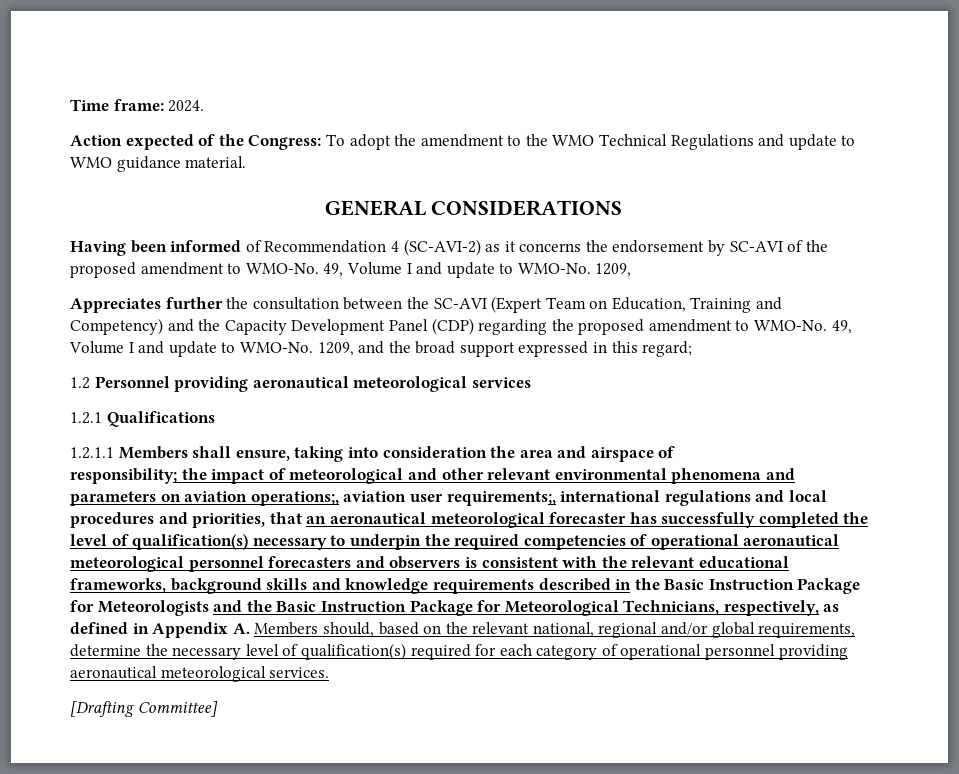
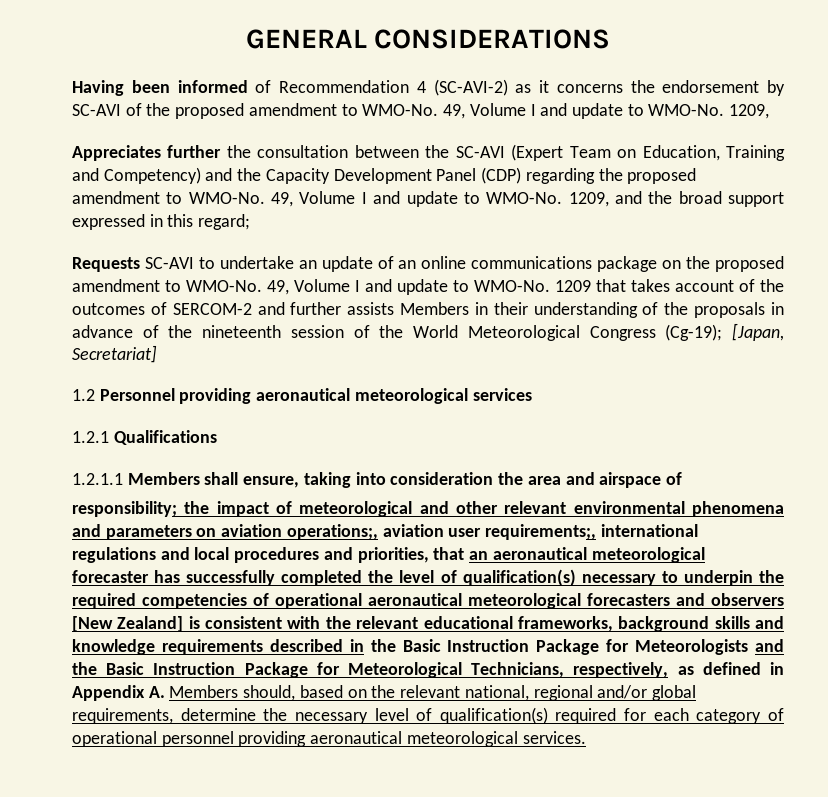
[70,99,205,112] [70,134,856,150] [70,156,247,172] Time frame: 2024. // Action expected of the Congress: To adopt the amendment to the WMO Technical Regulations and update to WMO guidance material. // -> (245, 39) none
(693, 349) none -> [72,256,784,272] [72,279,784,295] [72,302,784,318] [72,323,785,341] [72,345,157,363] // Requests SC-AVI to undertake an update of an online communications package on the proposed amendment to WMO-No. 49, Volume I and update to WMO-No. 1209 that takes account of the outcomes of SERCOM-2 and further assists Members in their understanding of the proposals in advance of the nineteenth session of the World Meteorological Congress (Cg-19); [Japan, Secretariat]
[188,556,264,572] personnel -> (581, 601) none
(461, 562) none -> [72,616,184,632] [New Zealand]
[70,701,218,717] // [Drafting Committee] -> (586, 737) none

